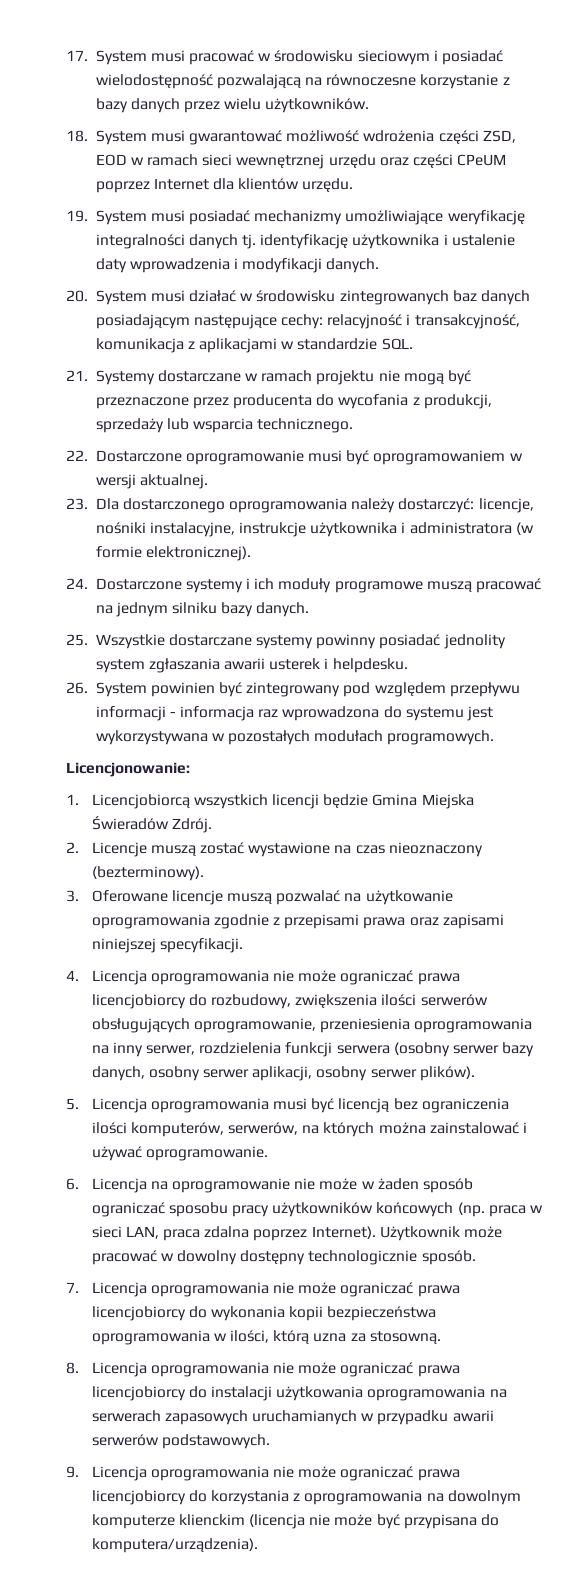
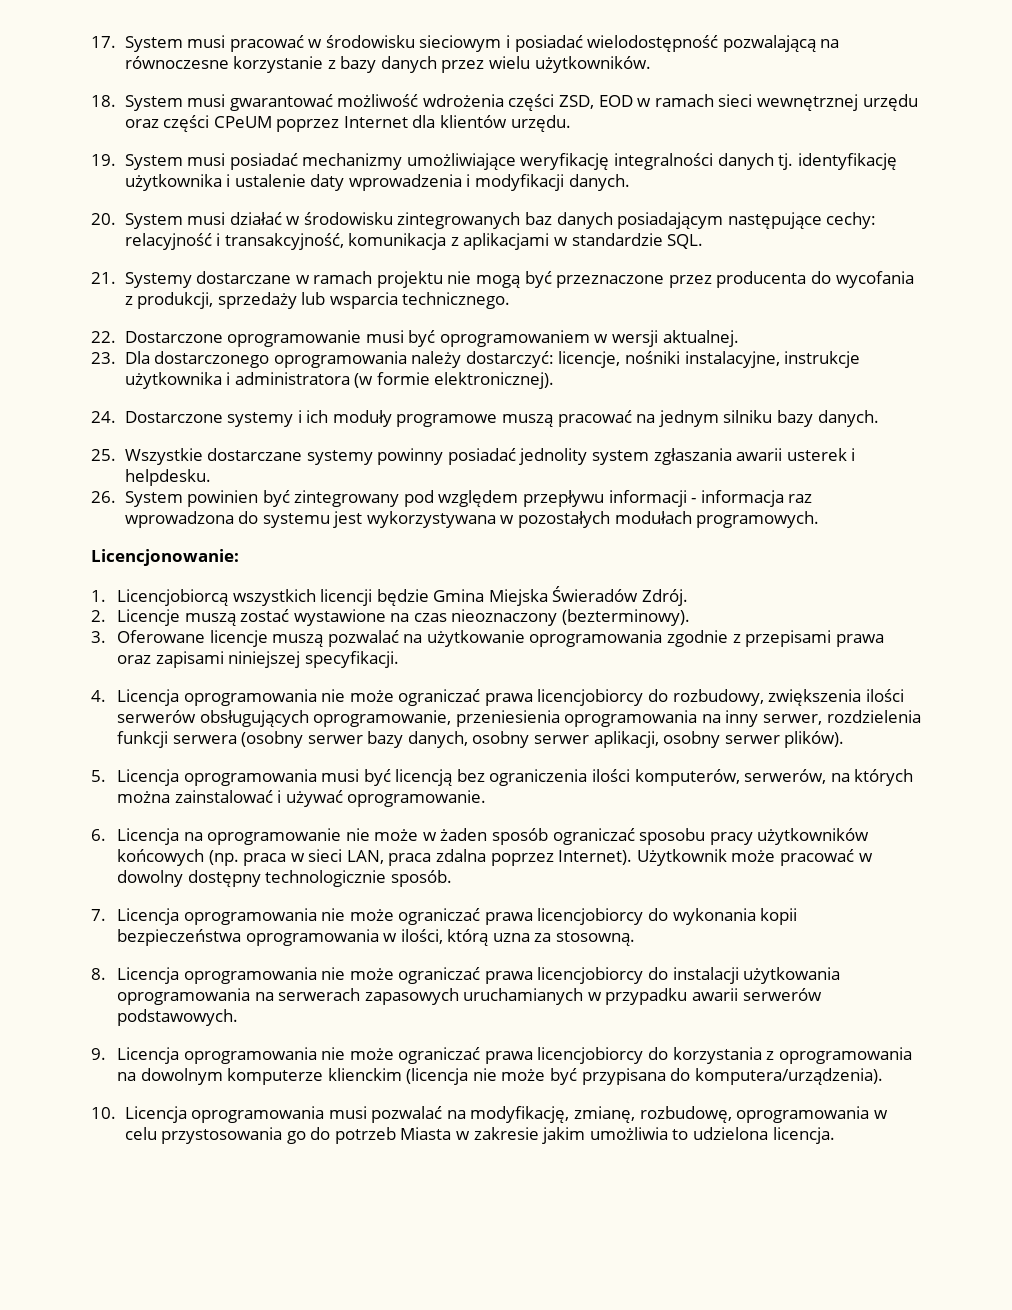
(258, 1545) none -> [91,1106,888,1123] [124,1127,835,1144] // 10. Licencja oprogramowania musi pozwalać na modyfikację, zmianę, rozbudowę, oprogramowania w celu przystosowania go do potrzeb Miasta w zakresie jakim umożliwia to udzielona licencja.

